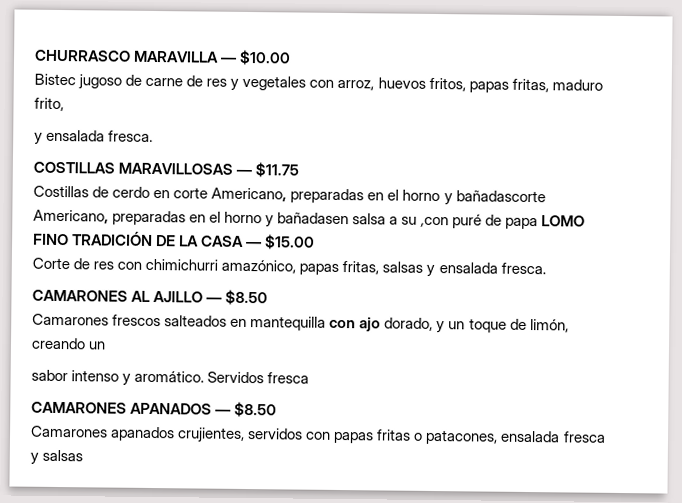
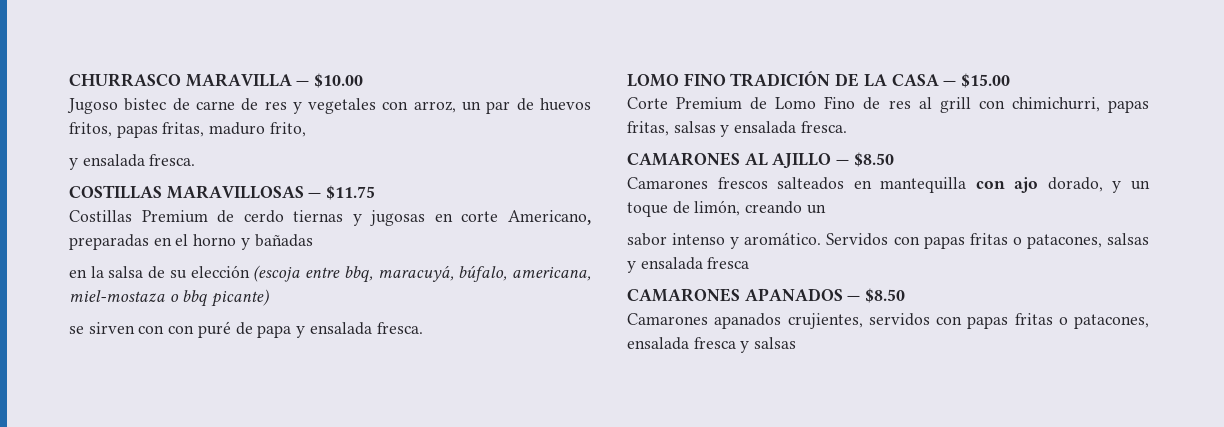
[34,73,123,90] Bistec jugoso -> [67,98,167,114] Jugoso bistec
(375, 85) none -> [462,98,534,114] un par de
(89, 191) none -> [141,210,208,223] Premium
(151, 192) none -> [293,210,426,226] tiernas y jugosas
[455,190,546,203] [33,209,538,230] bañadascorte Americano, preparadas en el horno y bañadasen salsa a su ,con puré de papa -> [254,234,313,247] [69,265,591,283] [69,289,270,307] [69,321,423,338] bañadas // en la salsa de su elección (escoja entre bbq, maracuyá, búfalo, americana, miel-mostaza o bbq picante) // se sirven con con puré de papa y ensalada fresca. //
[73,258,297,274] de res con chimichurri amazónico, -> [676,96,1100,113] Premium de Lomo Fino de res al grill con chimichurri,
(265, 377) none -> [893,233,1149,249] [627,257,703,273] con papas fritas o patacones, salsas y ensalada

